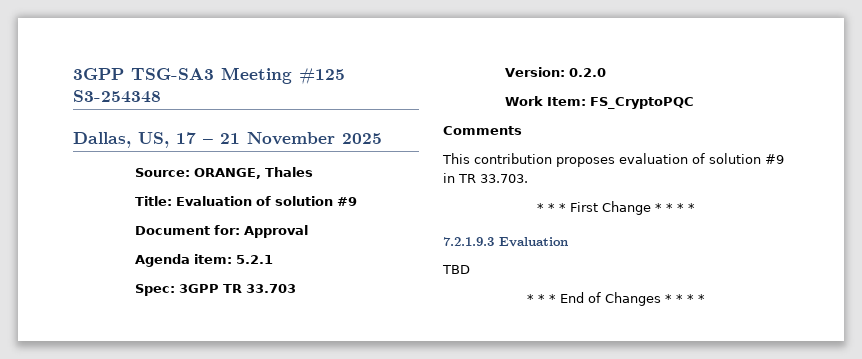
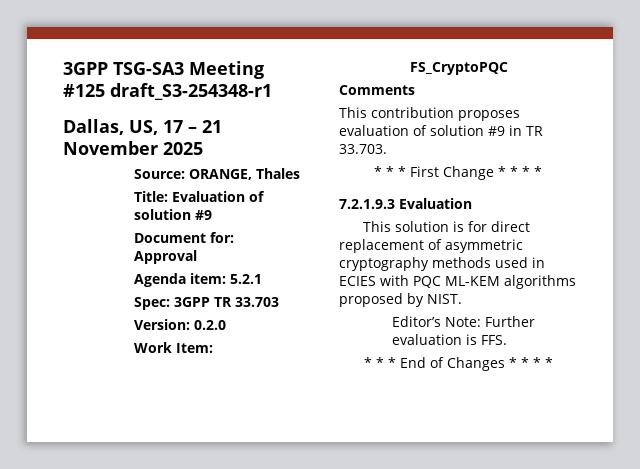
[73,90,161,103] S3-254348 -> [110,83,272,100] draft_S3-254348-r1
[442,265,470,274] TBD -> [362,221,530,232] [339,239,523,253] [339,257,545,271] [339,275,576,289] [339,293,462,307] [392,316,536,327] [392,334,508,345] This solution is for direct replacement of asymmetric cryptography methods used in ECIES with PQC ML-KEM algorithms proposed by NIST. // Editor’s Note: Further evaluation is FFS.

